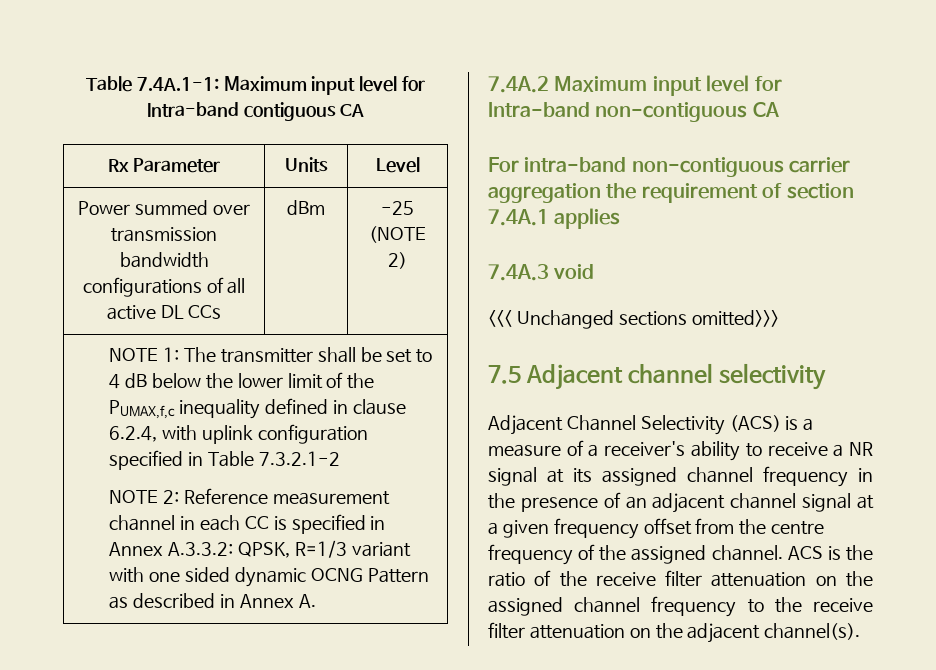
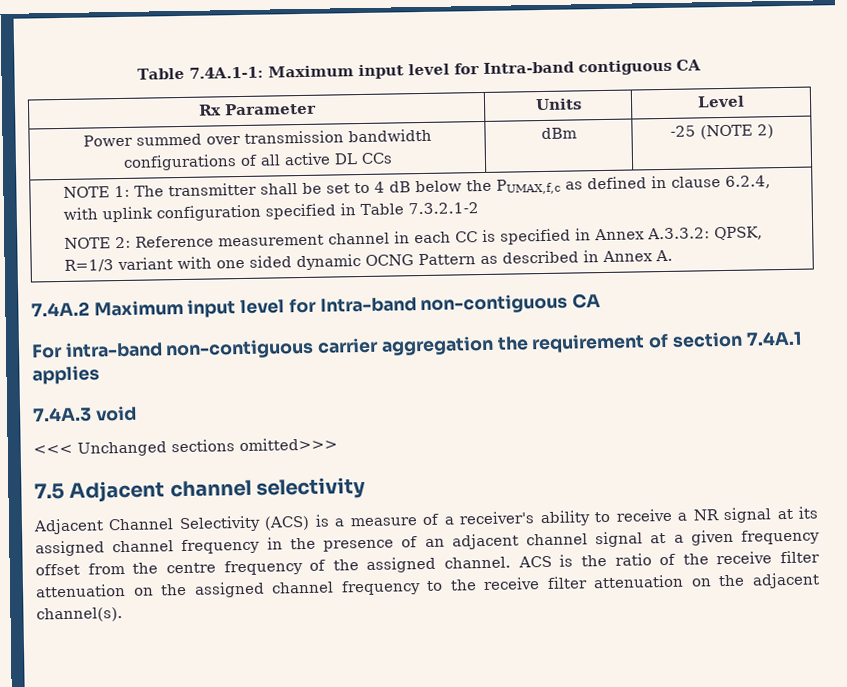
[237,372,375,389] [109,399,261,419] lower limit of the PUMAX,f,c inequality -> [496,178,584,195] PUMAX,f,c as

